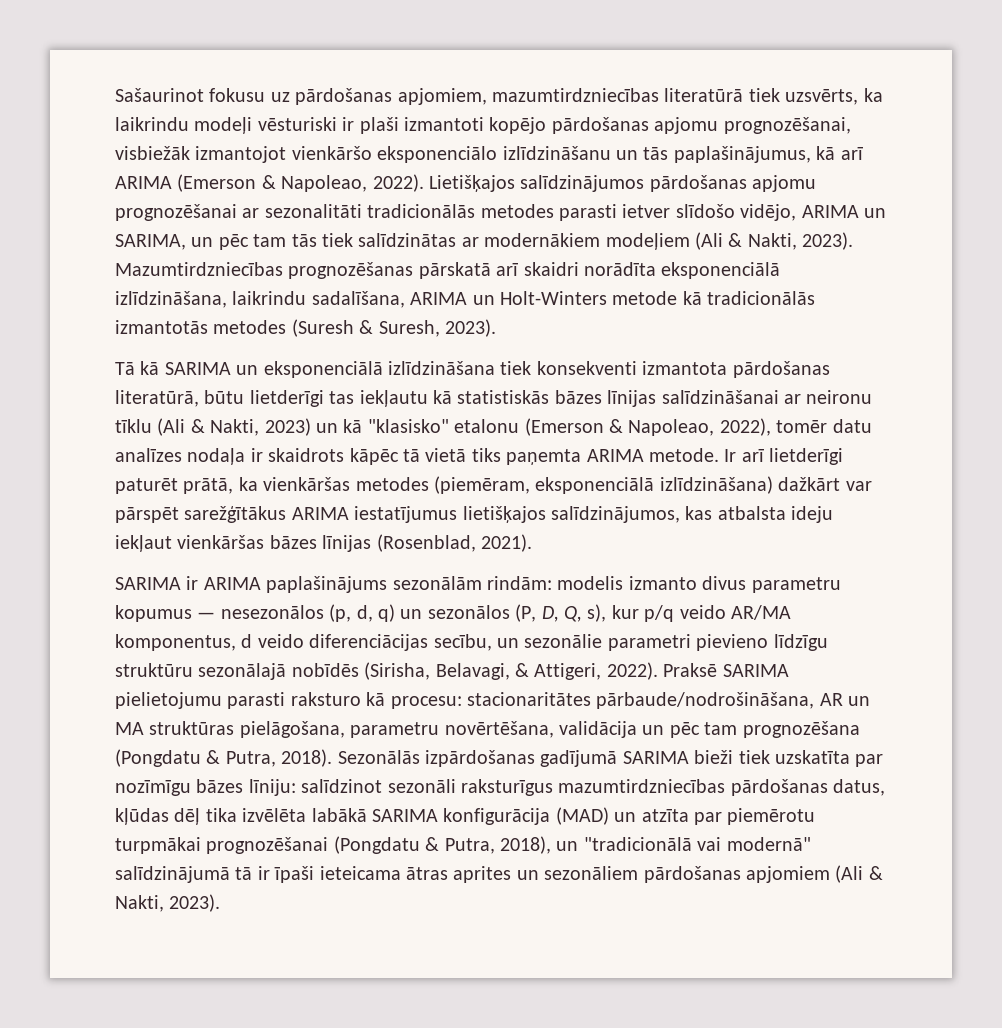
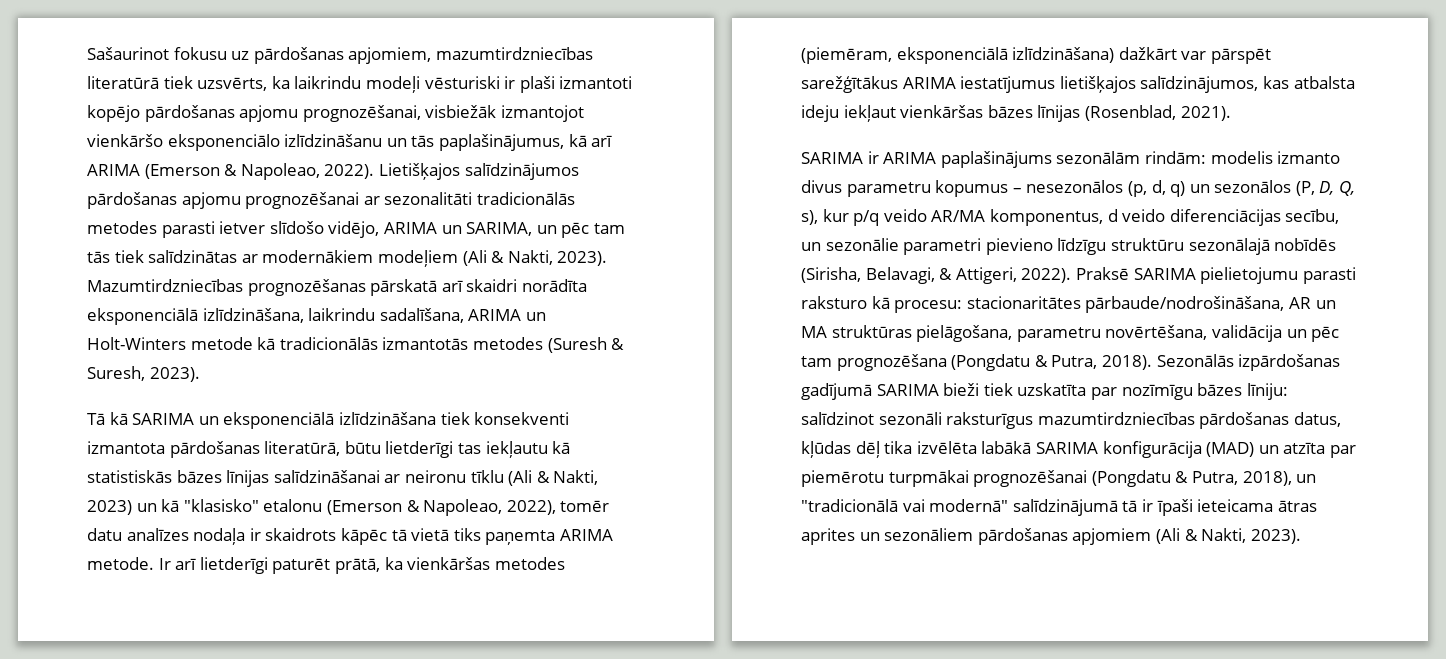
[197,612,216,619] — -> [1012,188,1022,193] –

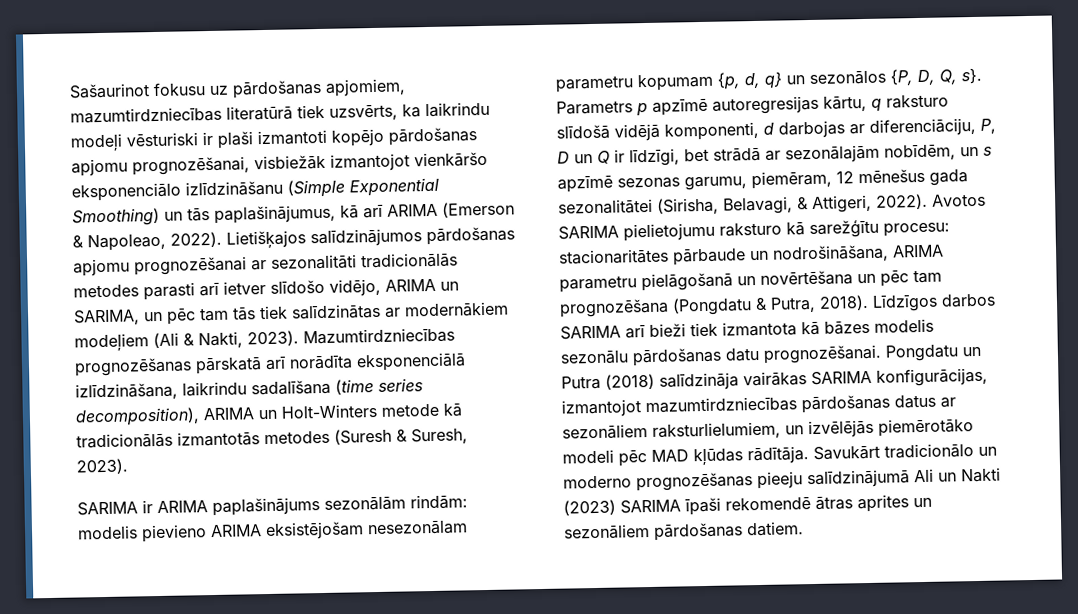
(383, 140) none -> [287,177,439,198] [72,207,160,227] (Simple Exponential Smoothing)
(215, 229) none -> [199,282,220,297] arī
[466,279,518,292] skaidri -> (287, 363) none
[379,308,464,323] sadalīšana, -> [251,378,423,396] [75,407,200,427] sadalīšana (time series decomposition),
[87,412,570,429] [87,441,571,458] [87,470,599,487] [87,499,610,516] [87,528,613,545] [87,557,565,574] [801,47,1271,64] [801,76,1355,93] [801,105,1231,122] // Tā kā SARIMA un eksponenciālā izlīdzināšana tiek konsekventi izmantota pārdošanas literatūrā, būtu lietderīgi tas iekļautu kā statistiskās bāzes līnijas salīdzināšanai ar neironu tīklu (Ali & Nakti, 2023) un kā "klasisko" etalonu (Emerson & Napoleao, 2022), tomēr datu analīzes nodaļa ir skaidrots kāpēc tā vietā tiks paņemta ARIMA metode. Ir arī lietderīgi paturēt prātā, ka vienkāršas metodes (piemēram, eksponenciālā izlīdzināšana) dažkārt var pārspēt sarežģītākus ARIMA iestatījumus lietišķajos salīdzinājumos, kas atbalsta ideju iekļaut vienkāršas bāzes līnijas (Rosenblad, 2021). -> (128, 466) none
[1277,151,1341,164] [801,180,1186,197] izmanto divus parametru kopumus – nesezonālos (p, d, q) -> [141,520,468,543] [555,71,783,93] pievieno ARIMA eksistējošam nesezonālam parametru kopumam {p, d, q}
[1295,181,1315,196] (P, -> [890,69,913,86] {P,
[801,209,1340,226] [801,238,1337,255] s), kur p/q veido AR/MA komponentus, d veido diferenciācijas secību, un sezonālie parametri pievieno līdzīgu struktūru sezonālajā nobīdēs -> [961,67,982,85] [556,94,949,117] [556,117,996,142] [557,144,992,167] [557,168,968,193] [558,198,653,215] s}. Parametrs p apzīmē autoregresijas kārtu, q raksturo slīdošā vidējā komponenti, d darbojas ar diferenciāciju, P, D un Q ir līdzīgi, bet strādā ar sezonālajām nobīdēm, un s apzīmē sezonas garumu, piemēram, 12 mēnešus gada sezonalitātei
[1075,267,1129,280] Praksē -> [932,193,986,207] Avotos
[1302,267,1356,284] parasti -> (715, 232) none
(890, 302) none -> [809,218,879,239] sarežģītu
[1085,296,1336,313] [801,325,1282,342] pārbaude/nodrošināšana, AR un MA struktūras pielāgošana, parametru novērtēšana, validācija -> [672,244,944,266] [559,270,853,293] pārbaude un nodrošināšana, ARIMA parametru pielāgošanā un novērtēšana
[1156,354,1341,371] [801,383,1288,400] [801,412,1341,429] [801,441,1356,458] [801,470,1317,487] [801,499,1274,516] Sezonālās izpārdošanas gadījumā SARIMA bieži tiek uzskatīta par nozīmīgu bāzes līniju: salīdzinot sezonāli raksturīgus mazumtirdzniecības pārdošanas datus, kļūdas dēļ tika izvēlēta labākā SARIMA konfigurācija (MAD) un atzīta par piemērotu turpmākai prognozēšanai (Pongdatu & Putra, 2018), un "tradicionālā vai modernā" salīdzinājumā tā ir īpaši ieteicama -> [872,293,996,312] [560,318,934,340] [560,344,981,367] [561,367,988,391] [561,394,956,418] [562,418,974,440] [562,443,997,467] [563,467,1001,492] [563,497,811,516] Līdzīgos darbos SARIMA arī bieži tiek izmantota kā bāzes modelis sezonālu pārdošanas datu prognozēšanai. Pongdatu un Putra (2018) salīdzināja vairākas SARIMA konfigurācijas, izmantojot mazumtirdzniecības pārdošanas datus ar sezonāliem raksturlielumiem, un izvēlējās piemērotāko modeli pēc MAD kļūdas rādītāja. Savukārt tradicionālo un moderno prognozēšanas pieeju salīdzinājumā Ali un Nakti (2023) SARIMA īpaši rekomendē
[1072,528,1301,545] apjomiem (Ali & Nakti, 2023). -> [746,521,804,537] datiem.

